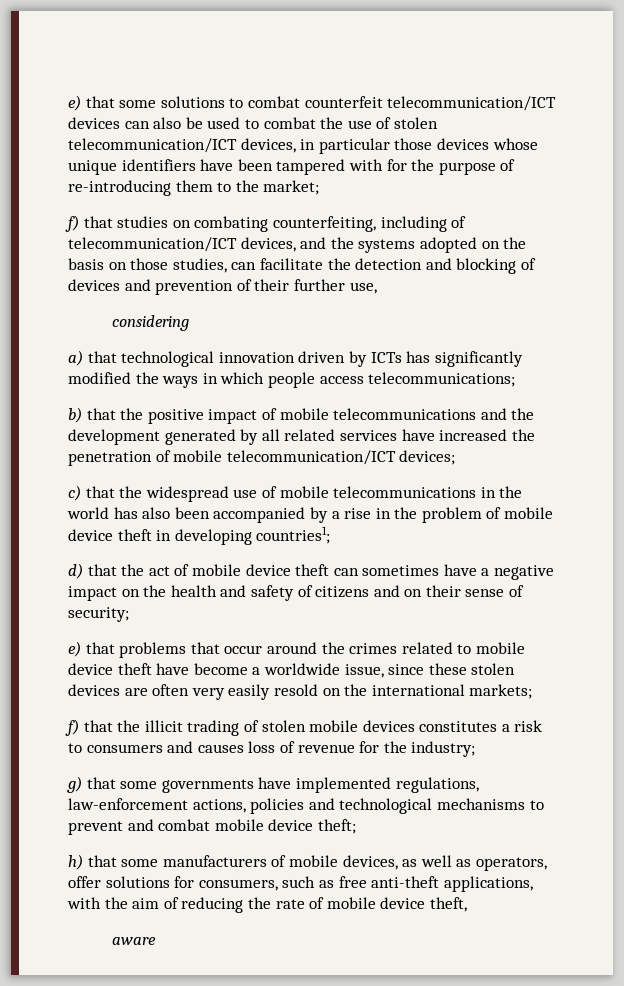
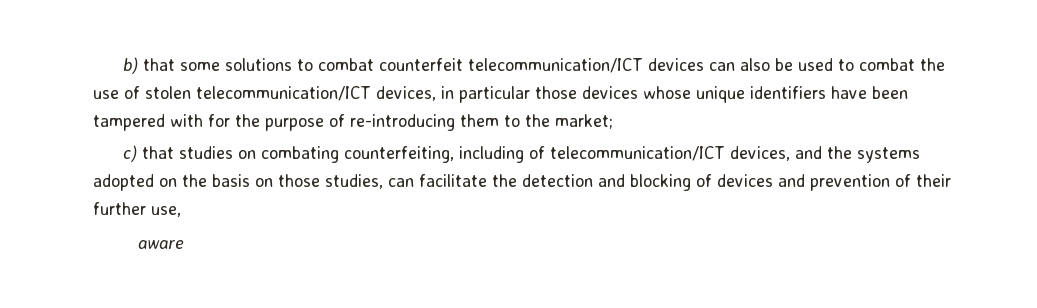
[68,95,81,111] e) -> [122,57,138,74] b)
[65,215,79,232] f) -> [122,145,137,162] c)
[111,315,189,331] [68,350,523,367] [68,372,516,388] [68,407,535,424] [68,429,535,445] [68,450,456,466] [68,485,523,502] [67,507,554,523] [68,526,331,545] [68,563,555,580] [68,585,525,601] [68,607,129,622] [68,641,525,658] [68,663,516,678] [68,684,533,700] [65,719,543,736] [68,741,476,757] [67,776,479,793] [68,798,544,814] [68,819,356,835] [68,854,547,871] [68,876,533,892] [67,897,467,913] // considering // a) that technological innovation driven by ICTs has significantly modified the ways in which people access telecommunications; // b) that the positive impact of mobile telecommunications and the development generated by all related services have increased the penetration of mobile telecommunication/ICT devices; // c) that the widespread use of mobile telecommunications in the world has also been accompanied by a rise in the problem of mobile device theft in developing countries1; // d) that the act of mobile device theft can sometimes have a negative impact on the health and safety of citizens and on their sense of security; // e) that problems that occur around the crimes related to mobile device theft have become a worldwide issue, since these stolen devices are often very easily resold on the international markets; // f) that the illicit trading of stolen mobile devices constitutes a risk to consumers and causes loss of revenue for the industry; // g) that some governments have implemented regulations, law-enforcement actions, policies and technological mechanisms to prevent and combat mobile device theft; // h) that some manufacturers of mobile devices, as well as operators, offer solutions for consumers, such as free anti-theft applications, with the aim of reducing the rate of mobile device theft, -> (181, 211) none

